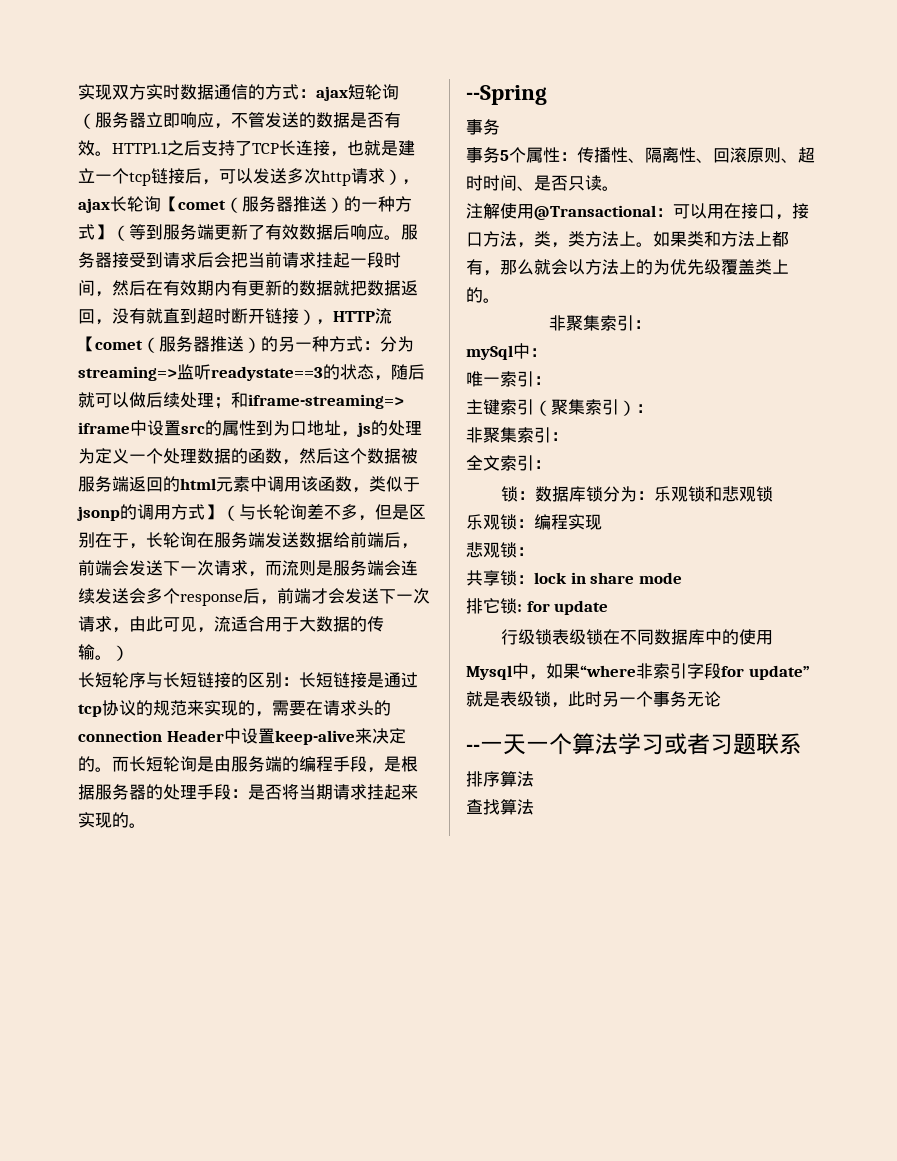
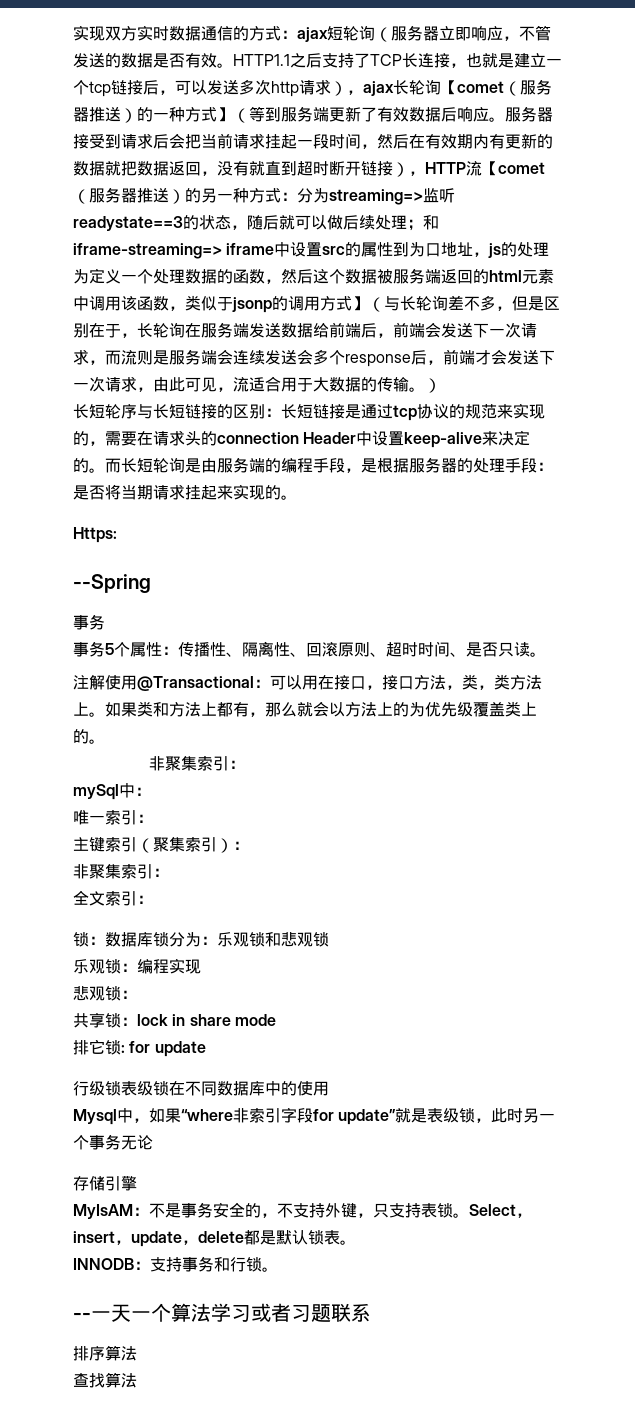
(146, 825) none -> [73,527,117,543] // Https:
(721, 699) none -> [73,1176,137,1191] [73,1202,532,1219] [73,1230,356,1247] [73,1256,278,1272] // 存储引擎 // MyIsAM：不是事务安全的，不支持外键，只支持表锁。Select，insert，update，delete都是默认锁表。 // INNODB：支持事务和行锁。

